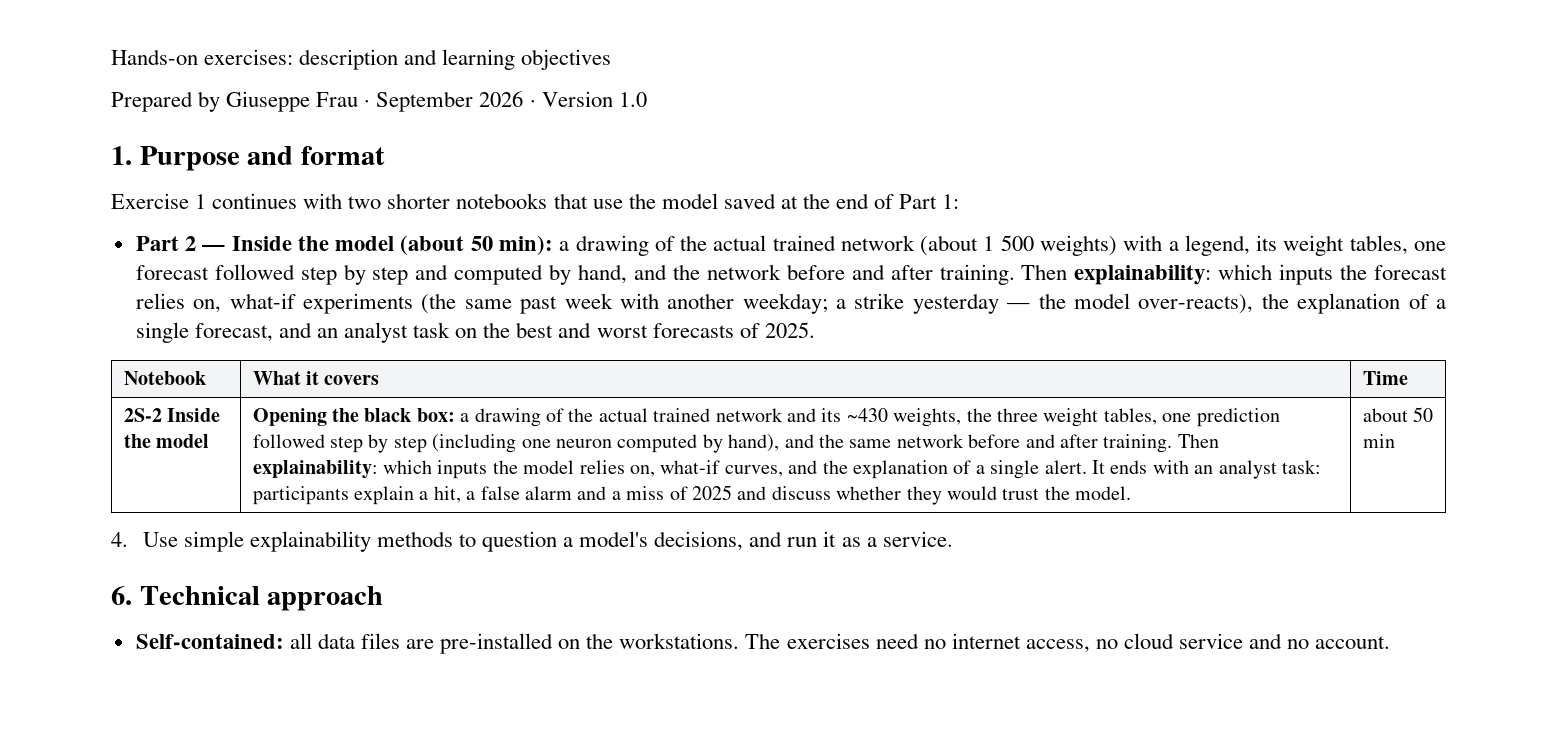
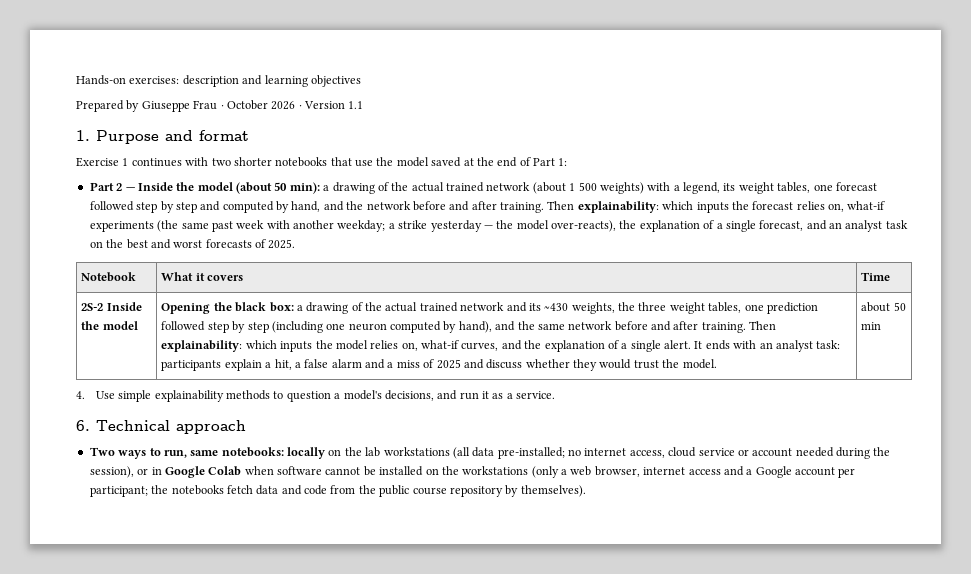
[376,91,474,112] September -> [226,100,268,110] October
[618,92,647,107] 1.0 -> [348,101,364,109] 1.1
[135,633,919,654] Self-contained: all data files are pre-installed on the workstations. The exercises need -> [89,447,565,459] Two ways to run, same notebooks: locally on the lab workstations (all data pre-installed;
[1095,639,1118,649] no -> (665, 454) none
[1249,633,1391,649] and no account. -> [737,447,891,459] [89,466,856,478] [89,485,586,497] or account needed during the session), or in Google Colab when software cannot be installed on the workstations (only a web browser, internet access and a Google account per participant; the notebooks fetch data and code from the public course repository by themselves).

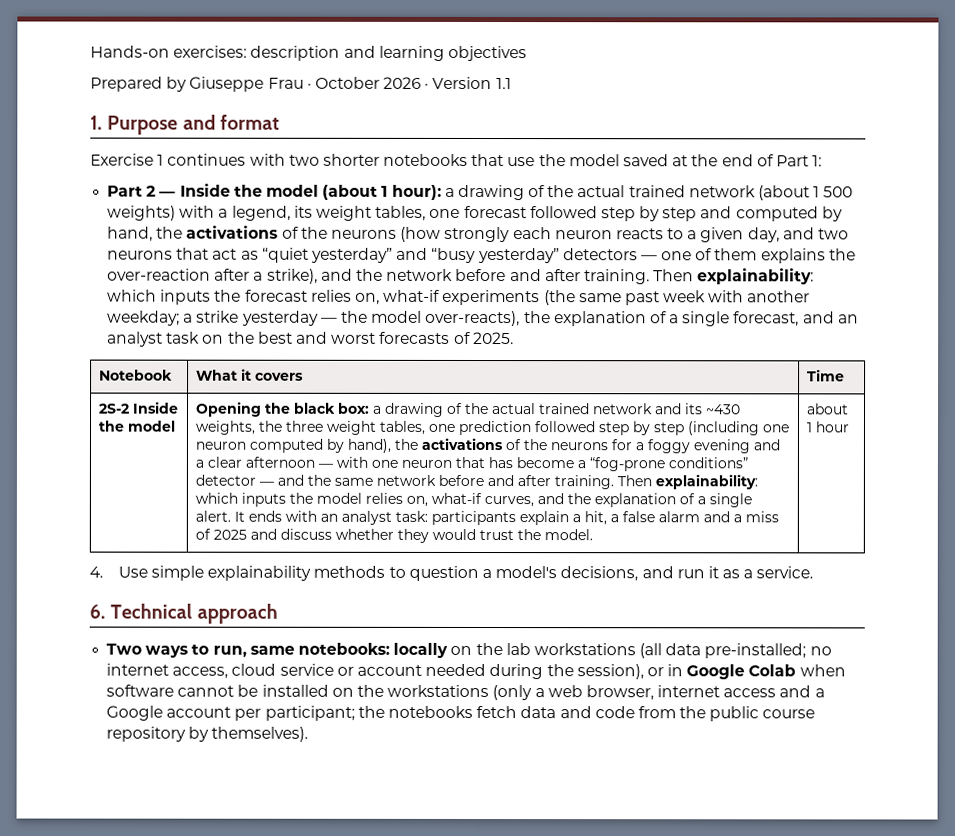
[274,182,320,194] 50 min): -> [381,184,442,200] 1 hour):
(321, 206) none -> [156,225,850,243] [107,247,856,264] [107,268,318,284] the activations of the neurons (how strongly each neuron reacts to a given day, and two neurons that act as “quiet yesterday” and “busy yesterday” detectors — one of them explains the over-reaction after a strike),
(492, 327) none -> [394,437,781,454] [195,456,749,472] [195,474,275,486] the activations of the neurons for a foggy evening and a clear afternoon — with one neuron that has become a “fog-prone conditions” detector —
[893,302,906,311] [861,322,882,330] 50 min -> [806,421,850,433] 1 hour

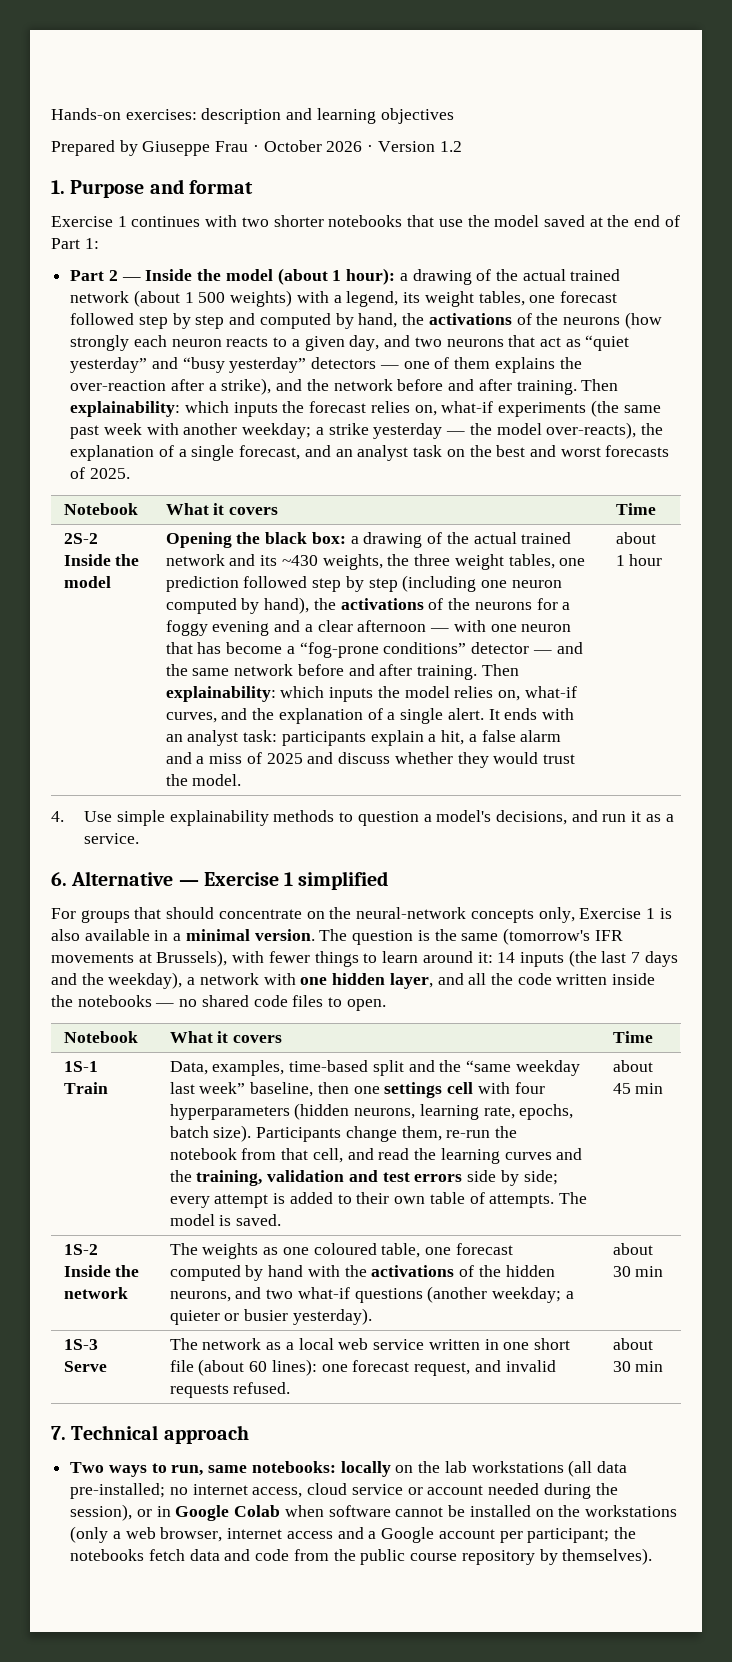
[495,78,512,90] 1.1 -> [439,141,462,152] 1.2
(106, 611) none -> [71,871,389,890] [51,907,672,923] [51,928,623,945] [51,950,678,967] [51,972,656,989] [51,995,386,1011] [63,1031,138,1043] [169,1031,283,1043] [612,1031,653,1043] [63,1061,98,1072] [63,1082,108,1094] [169,1060,580,1076] [169,1082,545,1098] [169,1103,574,1120] [169,1125,518,1142] [169,1148,583,1164] [169,1170,558,1186] [169,1192,587,1208] [169,1214,282,1226] [612,1060,653,1072] [612,1083,664,1094] [63,1244,98,1255] [63,1265,140,1277] [63,1287,128,1299] [169,1243,513,1259] [169,1265,555,1281] [169,1286,574,1303] [169,1308,372,1325] [612,1243,653,1255] [612,1266,664,1277] [63,1339,98,1350] [63,1361,107,1372] [169,1338,570,1350] [169,1359,556,1376] [169,1382,291,1398] [612,1338,653,1350] [612,1361,664,1372] [51,1426,66,1440] Alternative — Exercise 1 simplified // For groups that should concentrate on the neural-network concepts only, Exercise 1 is also available in a minimal version. The question is the same (tomorrow's IFR movements at Brussels), with fewer things to learn around it: 14 inputs (the last 7 days and the weekday), a network with one hidden layer, and all the code written inside the notebooks — no shared code files to open. // Notebook | What it covers | Time // 1S-1 Train | Data, examples, time-based split and the “same weekday last week” baseline, then one settings cell with four hyperparameters (hidden neurons, learning rate, epochs, batch size). Participants change them, re-run the notebook from that cell, and read the learning curves and the training, validation and test errors side by side; every attempt is added to their own table of attempts. The model is saved. | about 45 min // 1S-2 Inside the network | The weights as one coloured table, one forecast computed by hand with the activations of the hidden neurons, and two what-if questions (another weekday; a quieter or busier yesterday). | about 30 min // 1S-3 Serve | The network as a local web service written in one short file (about 60 lines): one forecast request, and invalid requests refused. | about 30 min // 7.

